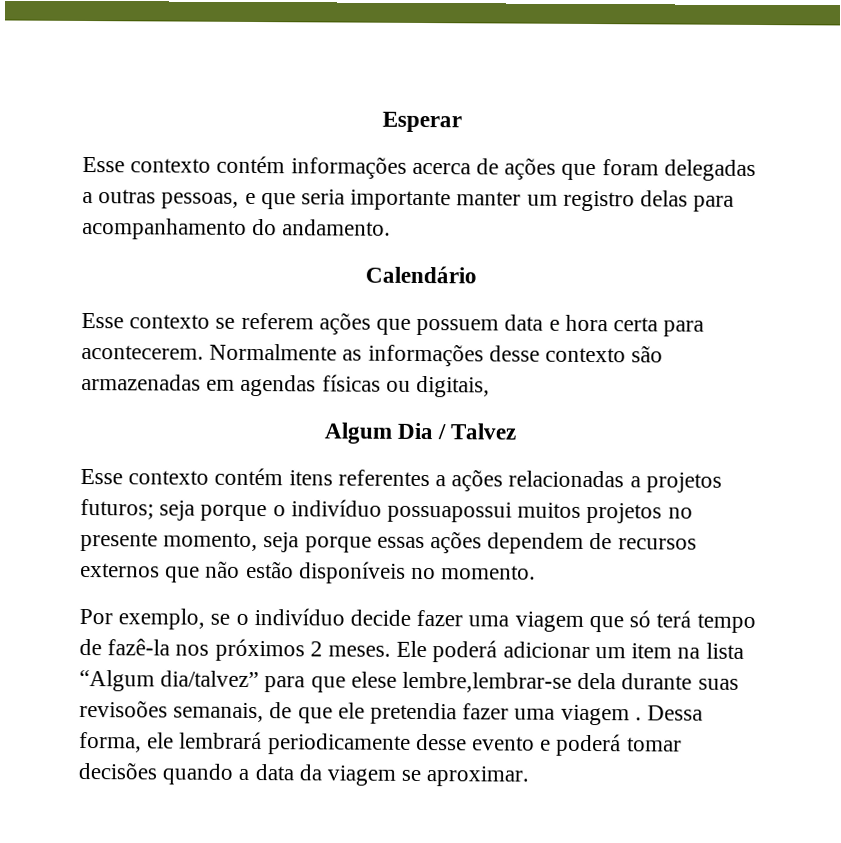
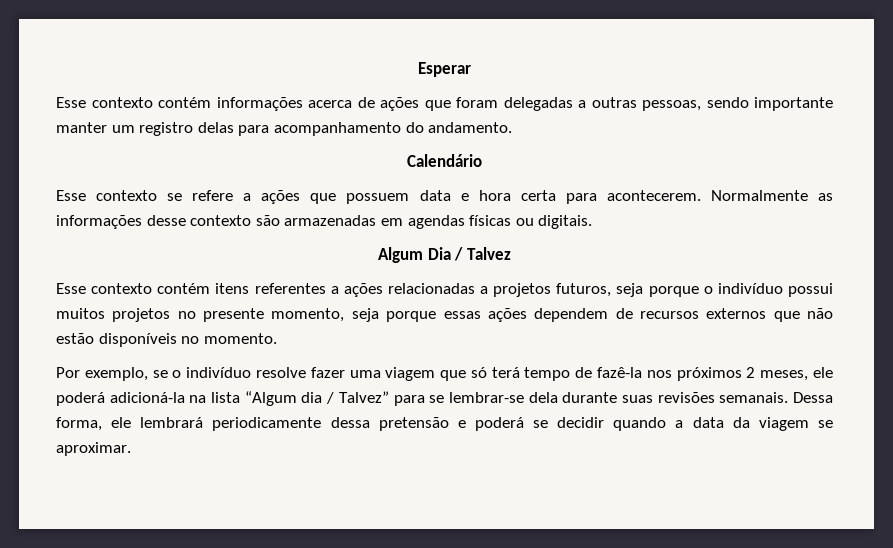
[244,189,346,210] e que seria -> [706,97,749,108] sendo
[240,312,314,330] referem -> [192,190,252,201] refere a
[416,375,491,398] digitais, -> [538,215,593,229] digitais.
[80,498,154,520] futuros; -> [556,283,612,297] futuros,
[387,501,513,523] possuapossui -> [787,283,833,297] possui
[350,609,412,626] decide -> [255,367,306,378] resolve
[328,640,744,663] [79,669,739,693] [79,699,642,726] meses. Ele poderá adicionar um item na lista “Algum dia/talvez” para que elese lembre,lembrar-se dela durante suas revisoões semanais, de que ele pretendia fazer uma viagem . -> [760,367,833,381] [56,391,789,406] meses, ele poderá adicioná-la na lista “Algum dia / Talvez” para se lembrar-se dela durante suas revisões semanais.
[415,733,682,757] [78,761,157,780] desse evento e poderá tomar decisões -> [330,417,605,431] dessa pretensão e poderá se decidir

